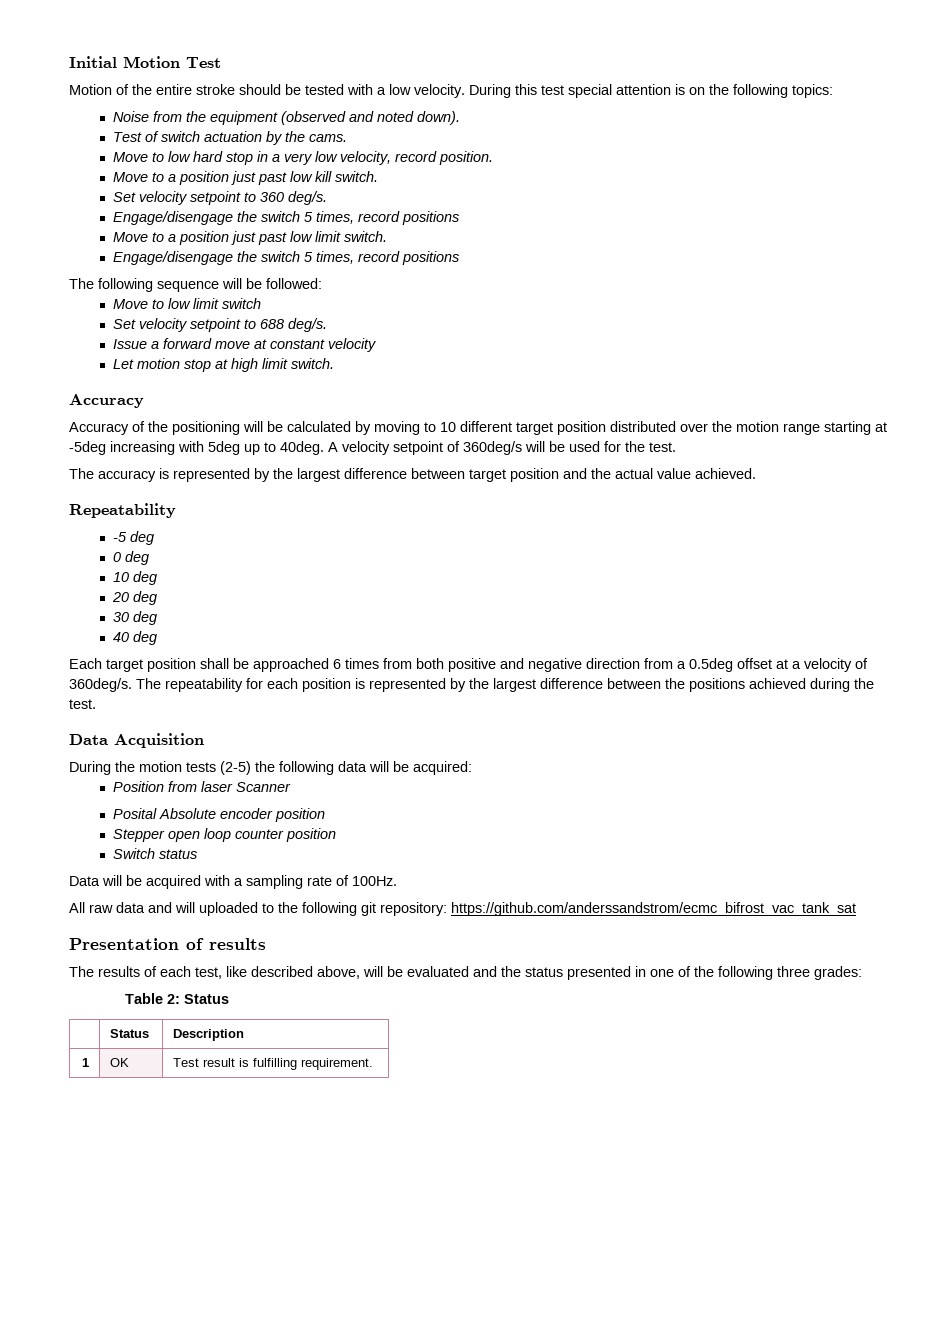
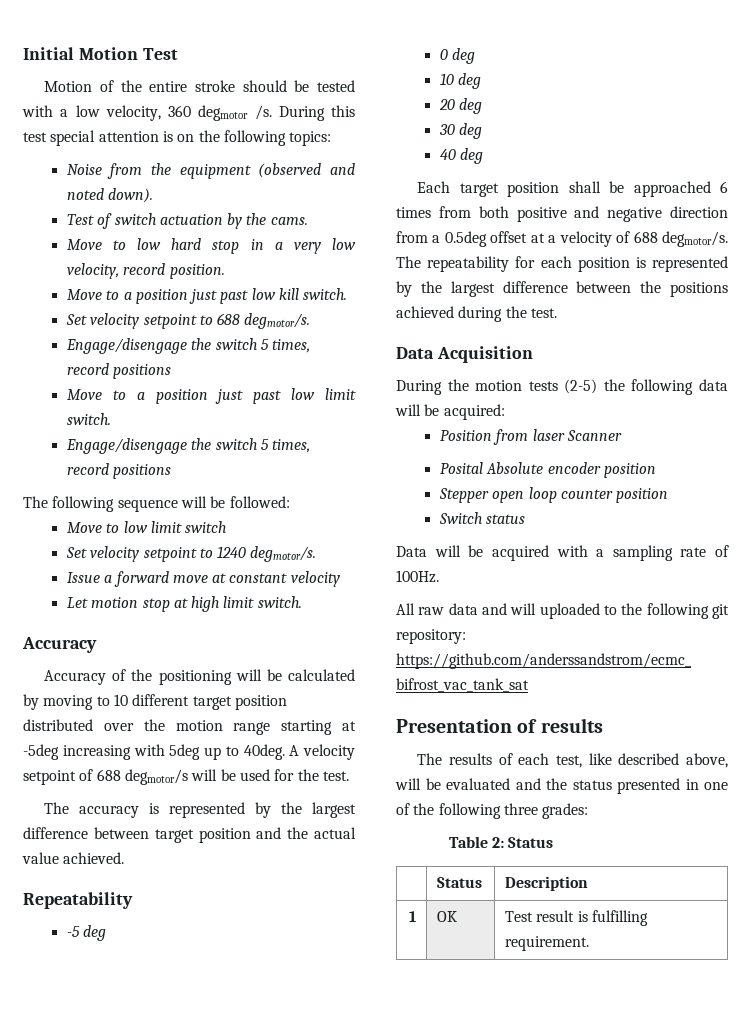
[414,84,465,98] velocity. -> [105,105,272,121] velocity, 360 degmotor /s.
[259,191,327,205] 360 deg/s. -> [217,313,311,329] 688 degmotor/s.
[259,318,327,332] 688 deg/s. -> [217,546,317,562] 1240 degmotor/s.
[463,441,522,455] 360deg/s -> [96,769,188,785] 688 degmotor/s
[69,678,132,692] 360deg/s. -> [633,231,728,247] 688 degmotor/s.

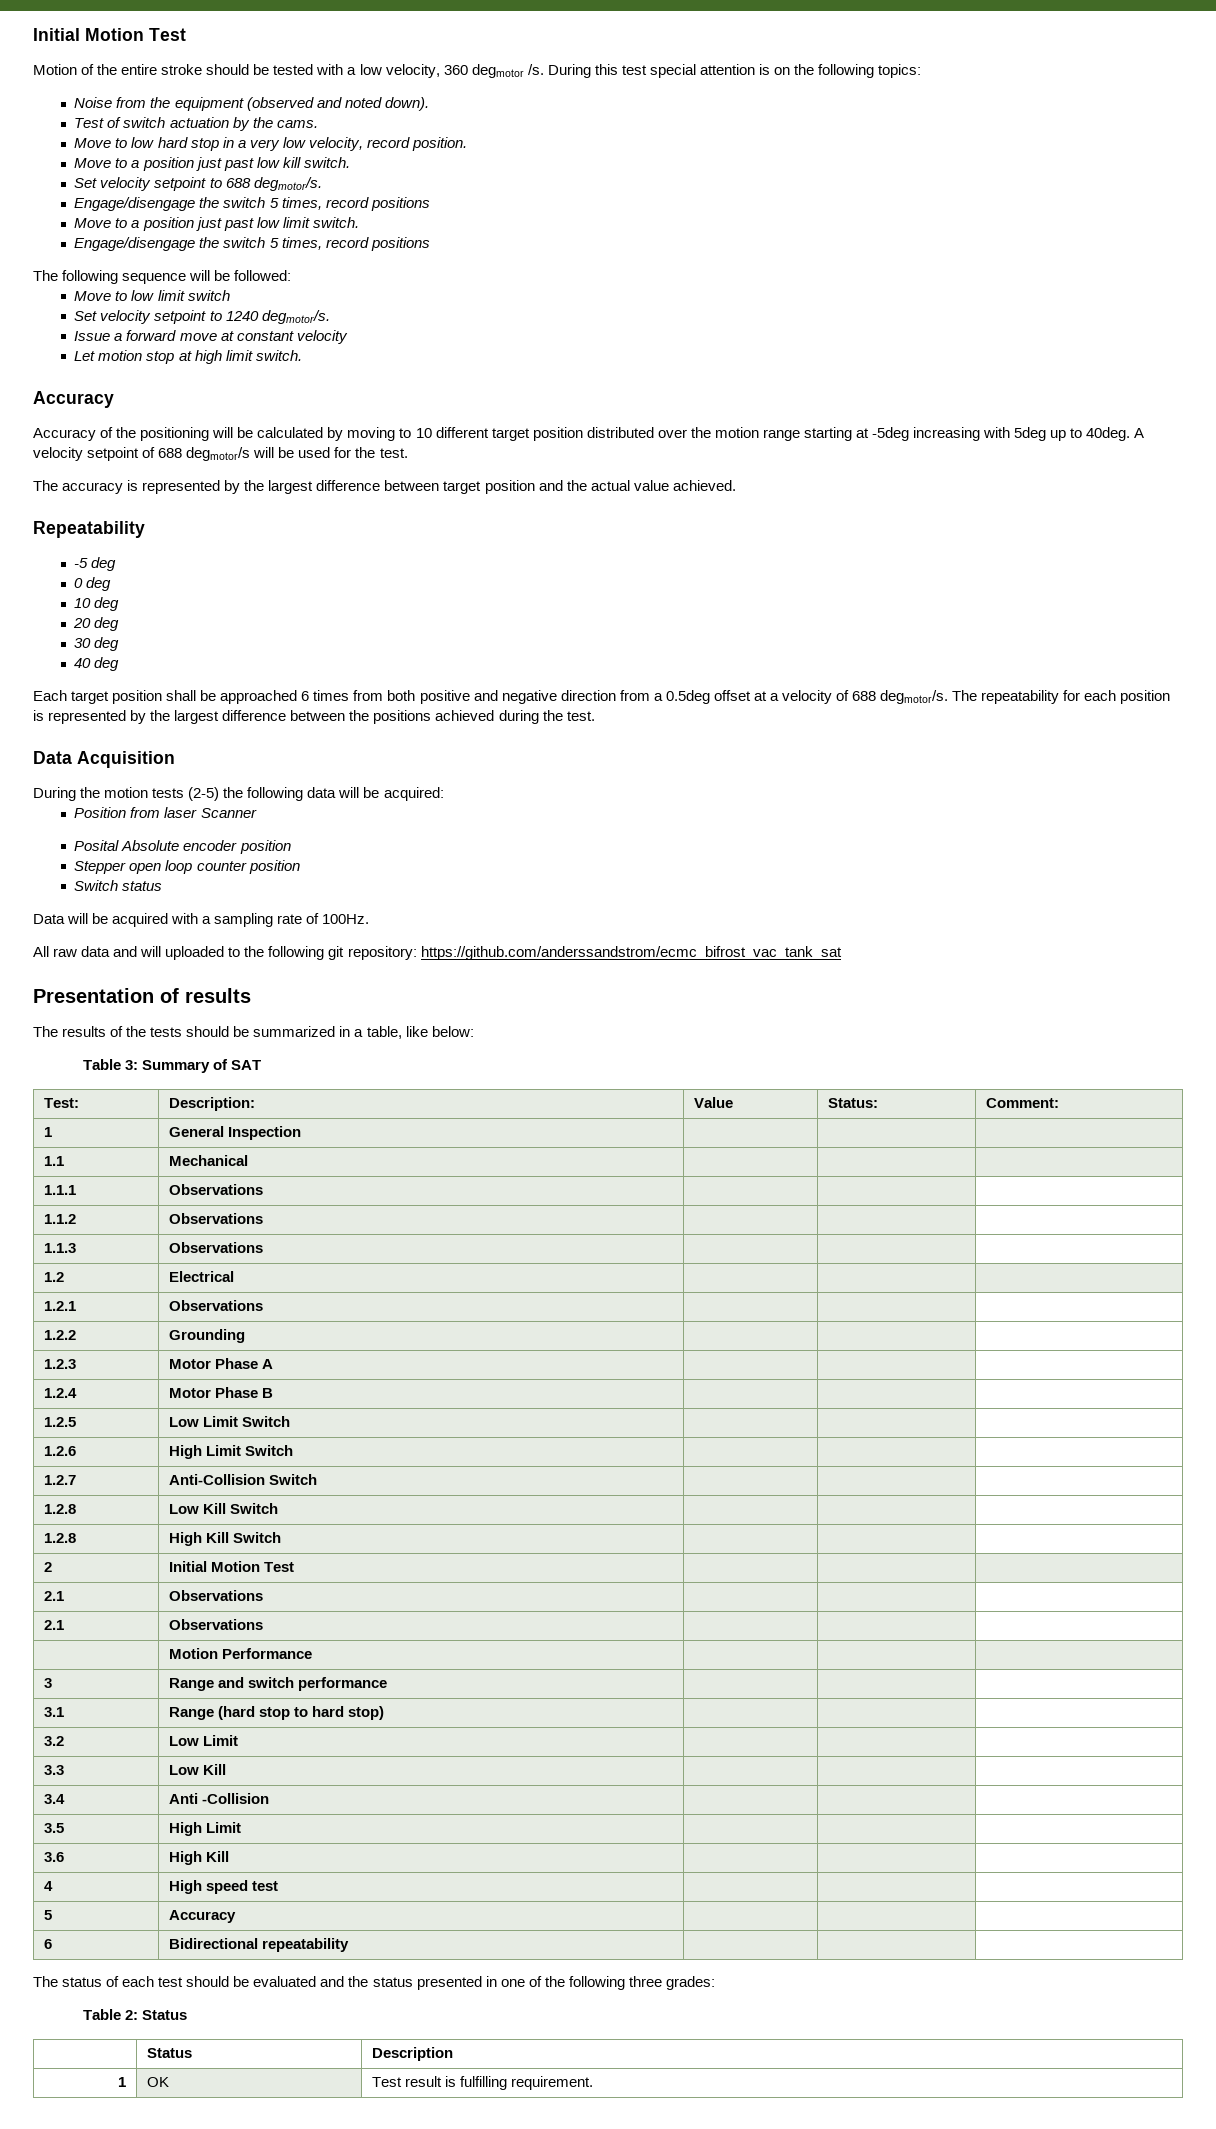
[518,753,728,768] [395,778,421,790] each test, like described above, will -> [126,1026,474,1039] [82,1059,261,1073] [44,1098,80,1108] [169,1097,256,1111] [694,1097,734,1108] [828,1098,879,1108] [986,1098,1060,1108] [44,1127,53,1137] [169,1126,302,1140] [44,1156,65,1166] [169,1155,249,1166] [44,1185,77,1195] [169,1184,264,1195] [44,1214,77,1224] [169,1213,264,1224] [44,1243,77,1253] [169,1242,264,1253] [44,1272,65,1282] [169,1271,235,1282] [44,1301,77,1311] [169,1300,264,1311] [44,1330,77,1340] [169,1329,246,1343] [44,1359,77,1369] [169,1358,274,1369] [44,1388,78,1398] [169,1387,274,1398] [44,1417,77,1427] [169,1416,291,1427] [44,1446,77,1456] [169,1445,294,1459] [44,1475,77,1485] [169,1474,318,1485] [44,1504,77,1514] [169,1503,279,1514] [44,1533,77,1543] [169,1532,282,1546] [44,1562,53,1572] [169,1561,295,1572] [44,1591,65,1601] [169,1590,264,1601] [44,1620,65,1630] [169,1619,264,1630] [169,1648,313,1659] [44,1678,53,1688] [169,1677,388,1691] [44,1707,65,1717] [169,1706,385,1720] [44,1736,65,1746] [169,1735,239,1746] [44,1765,65,1775] [169,1764,227,1775] [44,1794,66,1804] [169,1793,270,1804] [44,1823,65,1833] [169,1822,242,1836] [44,1852,65,1862] [169,1851,230,1865] [44,1881,54,1891] [169,1880,279,1894] [44,1910,53,1920] [169,1910,237,1923] [44,1939,53,1949] [169,1938,350,1952] [33,1976,230,1987] the tests should be summarized in a table, like below: // Table 3: Summary of SAT // Test: | Description: | Value | Status: | Comment: // 1 | General Inspection | | | // 1.1 | Mechanical | | | // 1.1.1 | Observations | | | // 1.1.2 | Observations | | | // 1.1.3 | Observations | | | // 1.2 | Electrical | | | // 1.2.1 | Observations | | | // 1.2.2 | Grounding | | | // 1.2.3 | Motor Phase A | | | // 1.2.4 | Motor Phase B | | | // 1.2.5 | Low Limit Switch | | | // 1.2.6 | High Limit Switch | | | // 1.2.7 | Anti-Collision Switch | | | // 1.2.8 | Low Kill Switch | | | // 1.2.8 | High Kill Switch | | | // 2 | Initial Motion Test | | | // 2.1 | Observations | | | // 2.1 | Observations | | | // | Motion Performance | | | // 3 | Range and switch performance | | | // 3.1 | Range (hard stop to hard stop) | | | // 3.2 | Low Limit | | | // 3.3 | Low Kill | | | // 3.4 | Anti -Collision | | | // 3.5 | High Limit | | | // 3.6 | High Kill | | | // 4 | High speed test | | | // 5 | Accuracy | | | // 6 | Bidirectional repeatability | | | // The status of each test should

